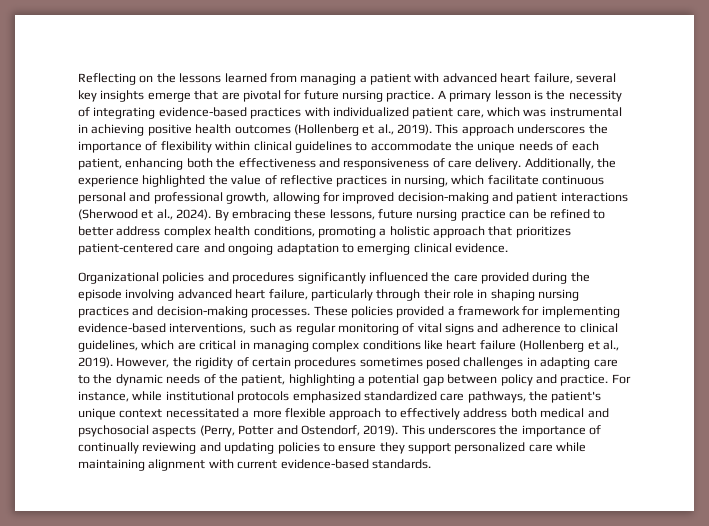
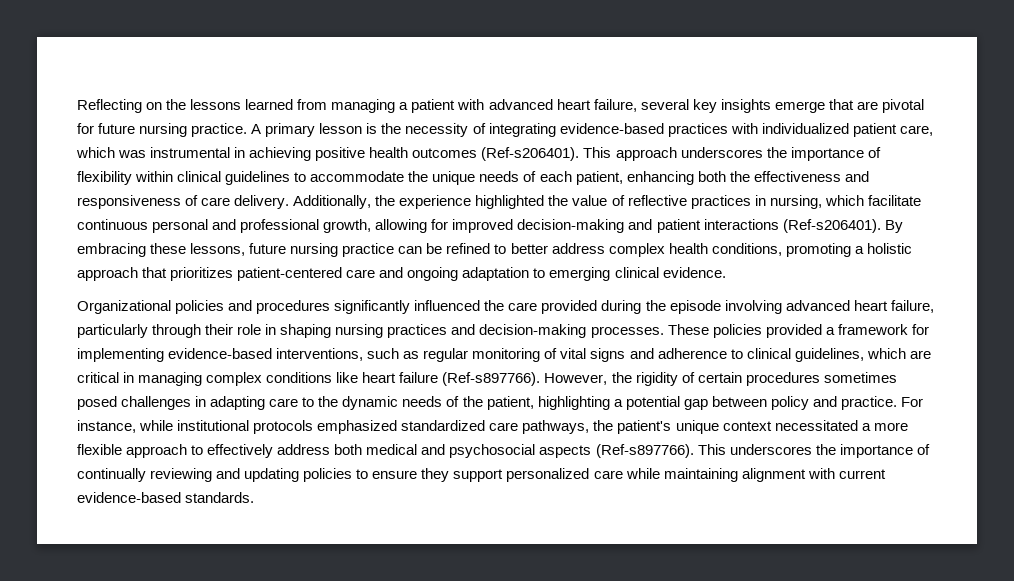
[293,124,432,136] (Hollenberg et al., 2019). -> [481,147,580,161] (Ref-s206401).
[78,209,212,220] (Sherwood et al., 2024). -> [782,219,881,233] (Ref-s206401).
[519,340,619,352] [78,357,113,368] (Hollenberg et al., 2019). -> [442,372,541,386] (Ref-s897766).
[199,425,399,437] (Perry, Potter and Ostendorf, 2019). -> [595,444,694,458] (Ref-s897766).

